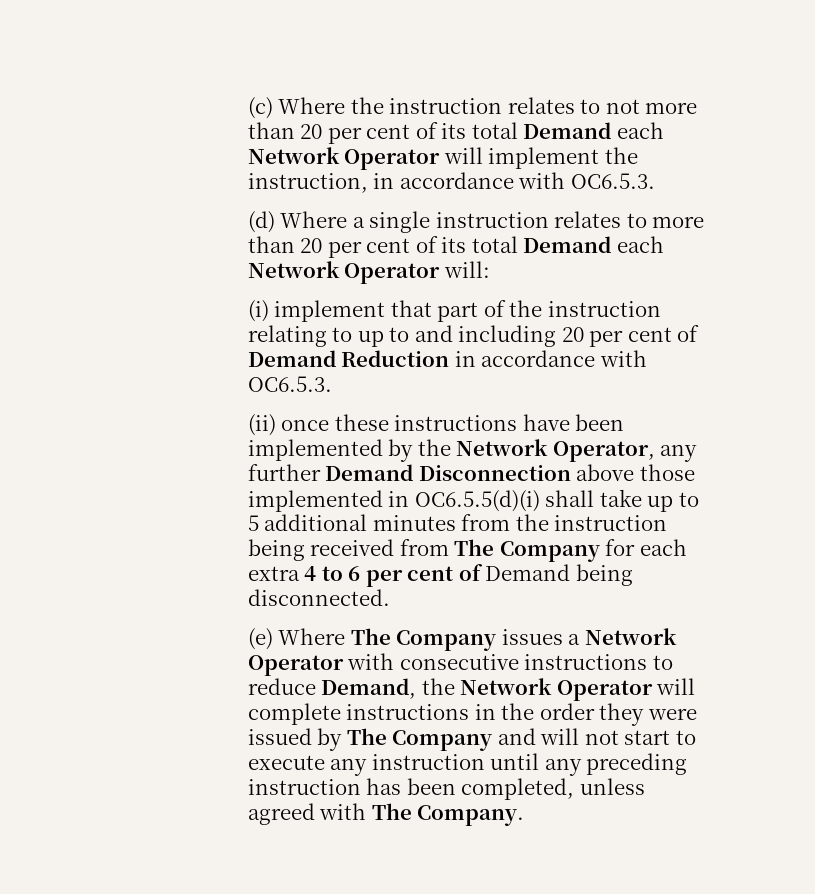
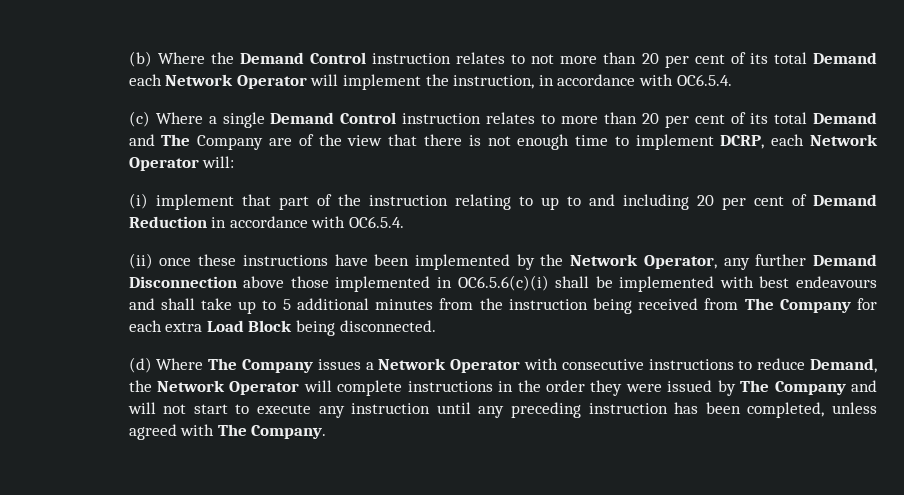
[247,97,273,119] (c) -> [128,51,152,67] (b)
(384, 105) none -> [239,52,366,64] Demand Control
[570,173,655,189] [247,211,275,233] OC6.5.3. // (d) -> [676,74,732,86] [128,111,150,127] OC6.5.4. // (c)
(431, 222) none -> [270,112,397,124] Demand Control
(612, 244) none -> [128,134,765,150] and The Company are of the view that there is not enough time to implement DCRP,
[247,376,332,392] OC6.5.3. -> [348,216,404,228] OC6.5.4.
[414,490,540,512] OC6.5.5(d)(i) -> [457,275,877,292] [128,298,155,310] OC6.5.6(c)(i) shall be implemented with best endeavours and
[304,564,571,587] 4 to 6 per cent of Demand -> [206,320,293,332] Load Block
[247,628,273,650] (e) -> [128,357,152,373] (d)

